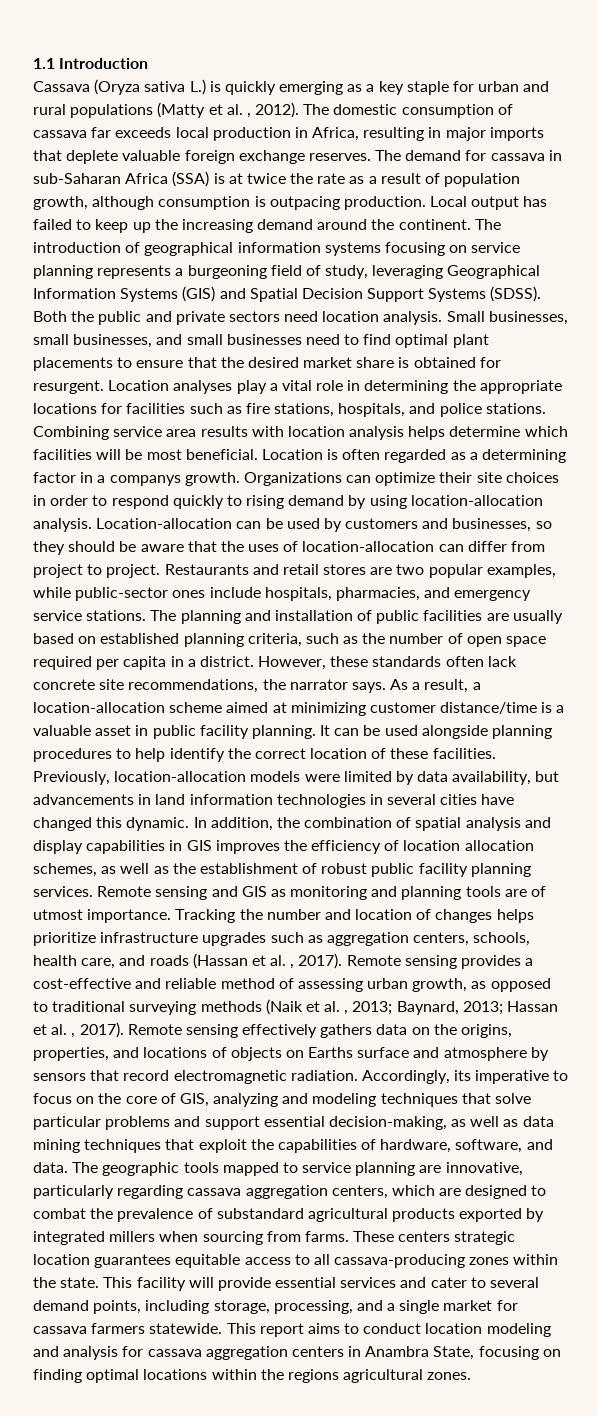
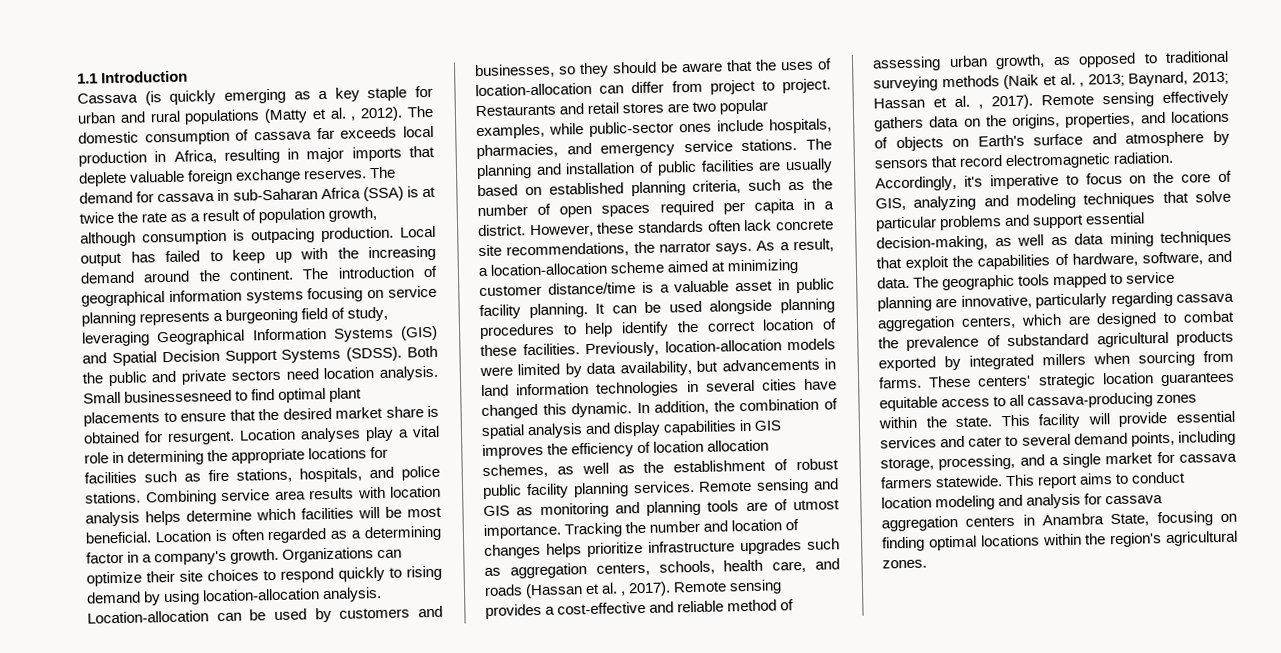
[94,79,221,95] (Oryza sativa L.) is -> [144,91,162,106] (is
(151, 227) none -> [300,247,328,260] with
[488,311,568,325] [33,334,340,348] businesses, small businesses, and small businesses need -> [124,389,233,403] businessesneed
[109,475,181,486] companys -> [154,550,228,566] company's
[33,495,89,506] in order -> (259, 575) none
[506,636,547,647] space -> [601,204,651,217] spaces
[308,1047,354,1058] Earths -> [977,134,1025,147] Earth's
[454,1070,472,1081] its -> [963,175,983,187] it's
[398,1231,451,1242] centers -> [978,375,1032,387] centers'
[287,1369,339,1383] regions -> [1110,532,1163,548] region's

